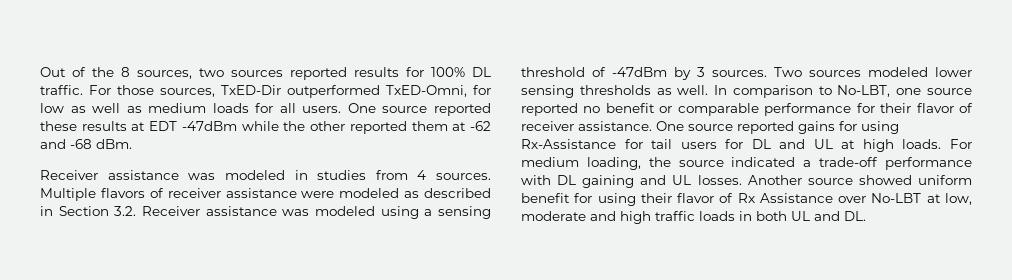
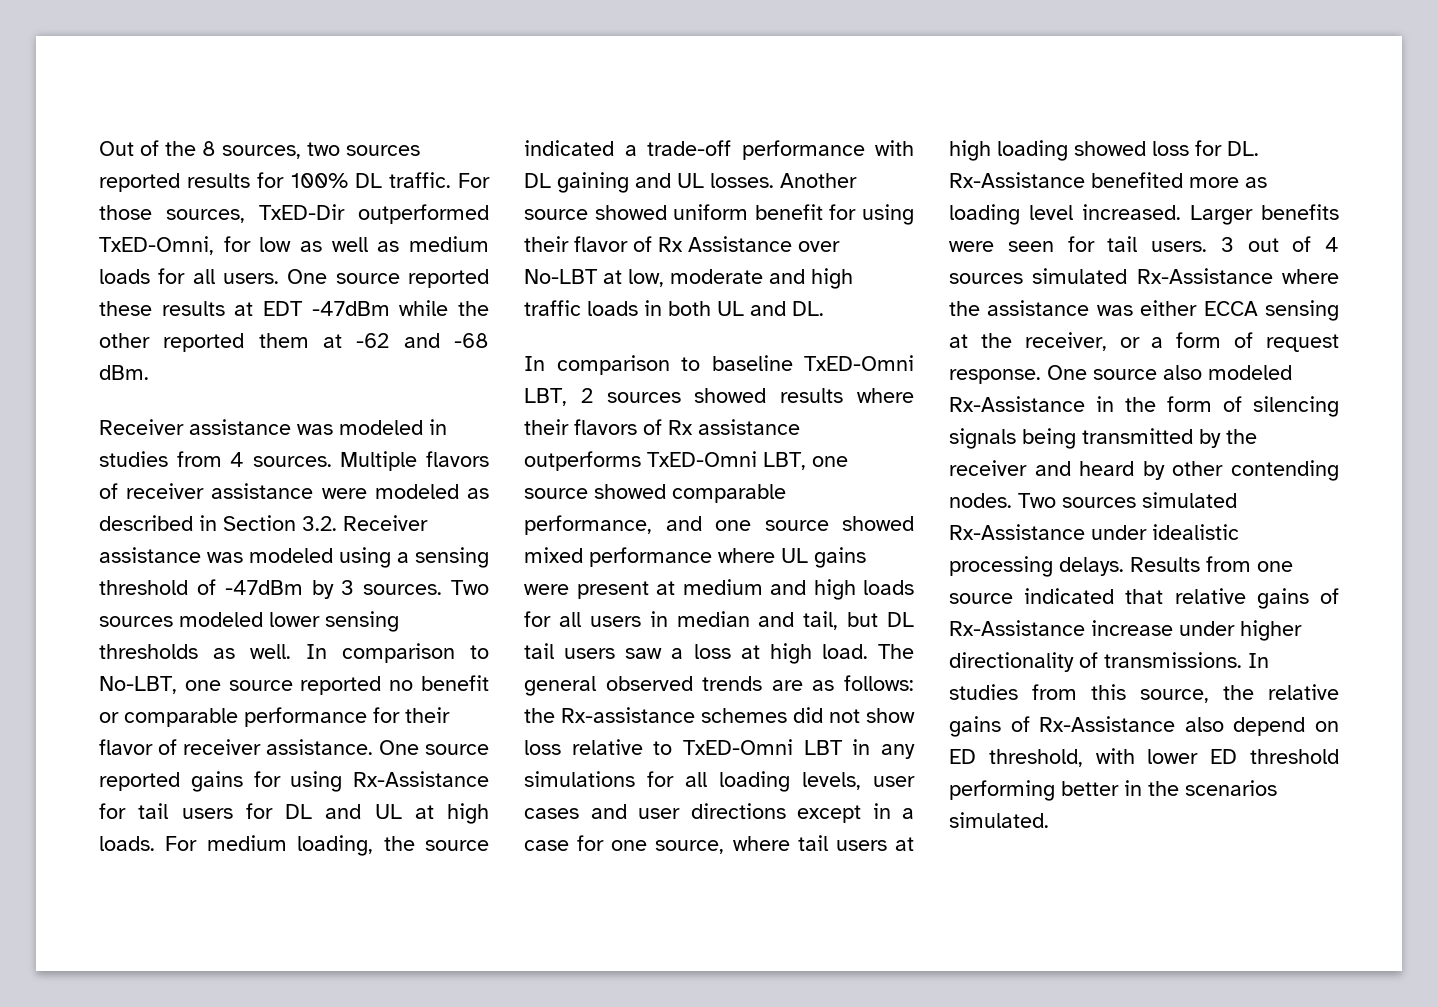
(866, 216) none -> [524,355,914,375] [524,388,914,406] [524,419,800,435] [524,451,848,471] [524,484,786,503] [524,515,914,535] [524,547,866,568] [524,579,914,600] [524,611,914,630] [524,643,914,664] [524,675,914,696] [524,707,915,723] [524,739,915,759] [524,771,915,792] [524,803,914,823] [524,835,914,854] [949,140,1259,161] [949,172,1267,188] [949,204,1339,225] [949,236,1339,252] [949,268,1339,284] [949,300,1339,321] [949,332,1339,352] [949,365,1292,384] [949,396,1339,417] [949,428,1257,449] [949,460,1339,481] [949,492,1237,508] [949,524,1239,540] [949,556,1293,577] [949,588,1339,609] [949,620,1302,641] [949,652,1269,672] [949,684,1339,703] [949,716,1339,737] [949,748,1339,767] [949,780,1277,801] [949,812,1049,828] // In comparison to baseline TxED-Omni LBT, 2 sources showed results where their flavors of Rx assistance outperforms TxED-Omni LBT, one source showed comparable performance, and one source showed mixed performance where UL gains were present at medium and high loads for all users in median and tail, but DL tail users saw a loss at high load. The general observed trends are as follows: the Rx-assistance schemes did not show loss relative to TxED-Omni LBT in any simulations for all loading levels, user cases and user directions except in a case for one source, where tail users at high loading showed loss for DL. Rx-Assistance benefited more as loading level increased. Larger benefits were seen for tail users. 3 out of 4 sources simulated Rx-Assistance where the assistance was either ECCA sensing at the receiver, or a form of request response. One source also modeled Rx-Assistance in the form of silencing signals being transmitted by the receiver and heard by other contending nodes. Two sources simulated Rx-Assistance under idealistic processing delays. Results from one source indicated that relative gains of Rx-Assistance increase under higher directionality of transmissions. In studies from this source, the relative gains of Rx-Assistance also depend on ED threshold, with lower ED threshold performing better in the scenarios simulated.

